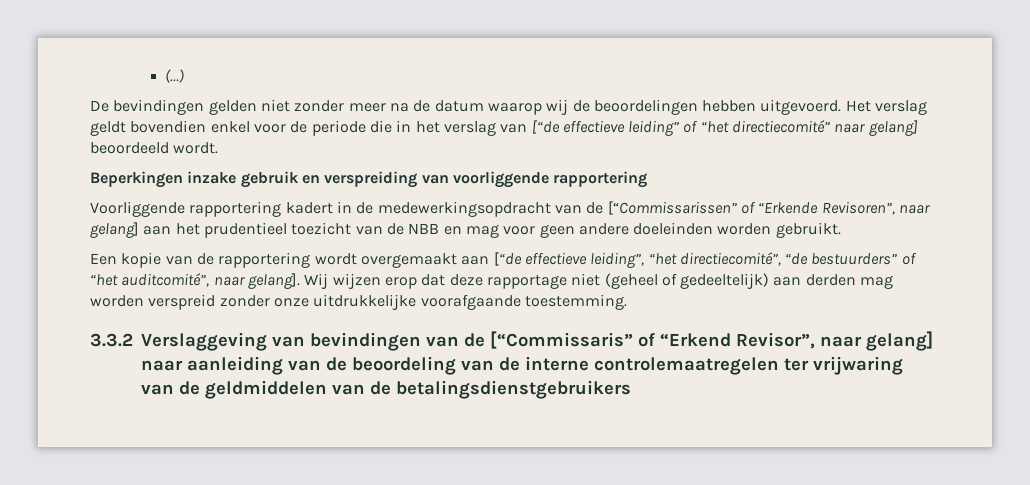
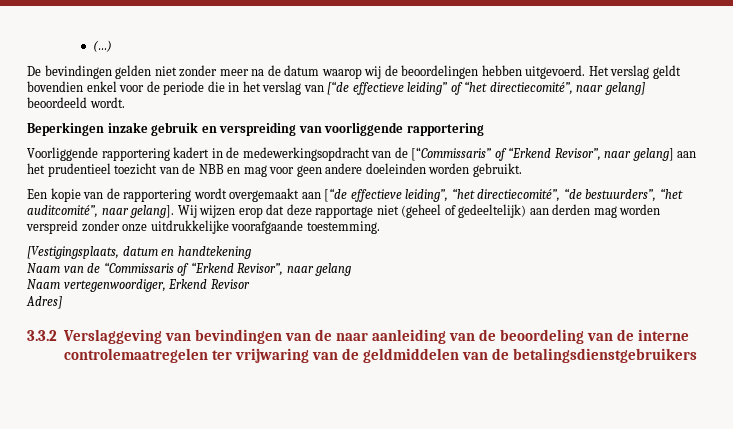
[732,120,831,133] directiecomité” -> [489,82,573,95] directiecomité”,
[607,201,895,215] [“Commissarissen” of “Erkende Revisoren”, -> [411,147,601,161] [“Commissaris” of “Erkend Revisor”,
[811,252,916,265] bestuurders” of -> [585,189,657,202] bestuurders”,
(627, 302) none -> [27,246,251,259] [27,262,352,276] [27,279,250,292] [26,296,62,309] // [Vestigingsplaats, datum en handtekening // Naam van de “Commissaris of “Erkend Revisor”, naar gelang // Naam vertegenwoordiger, Erkend Revisor // Adres]
[490,331,933,351] [“Commissaris” of “Erkend Revisor”, naar gelang] -> (332, 335) none

